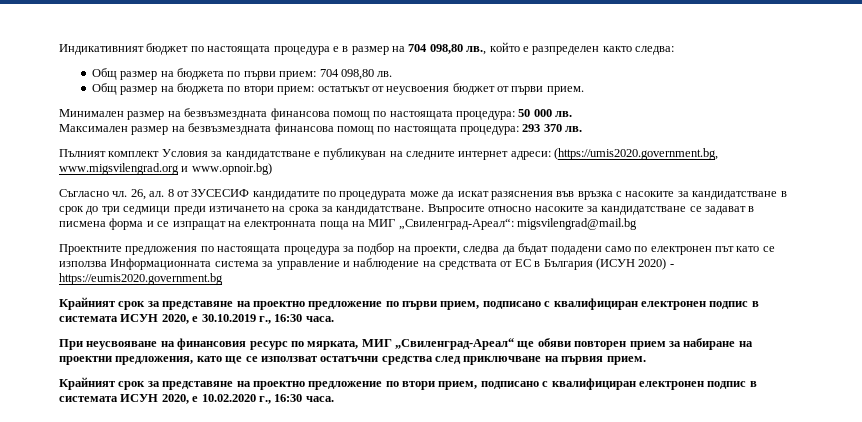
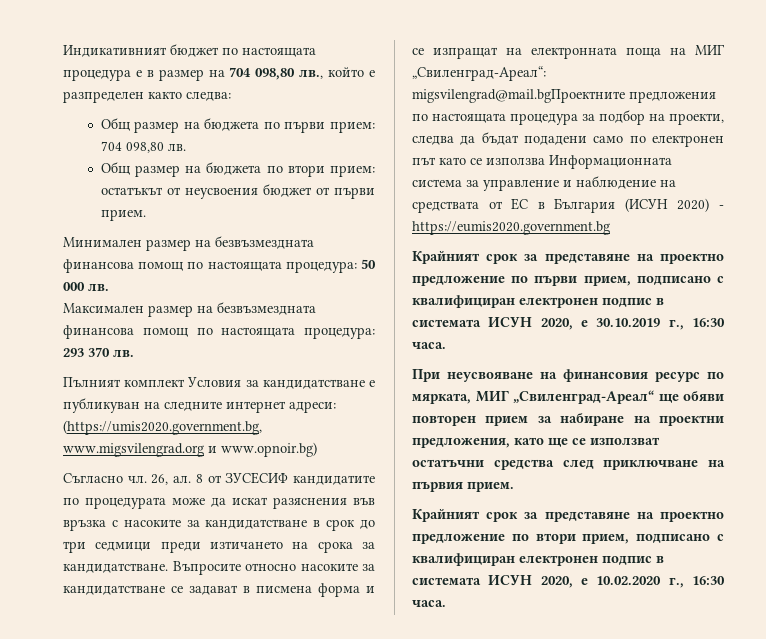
[517,218,638,230] [59,244,122,255] migsvilengrad@mail.bg // Проектните -> [412,89,625,103] migsvilengrad@mail.bgПроектните

